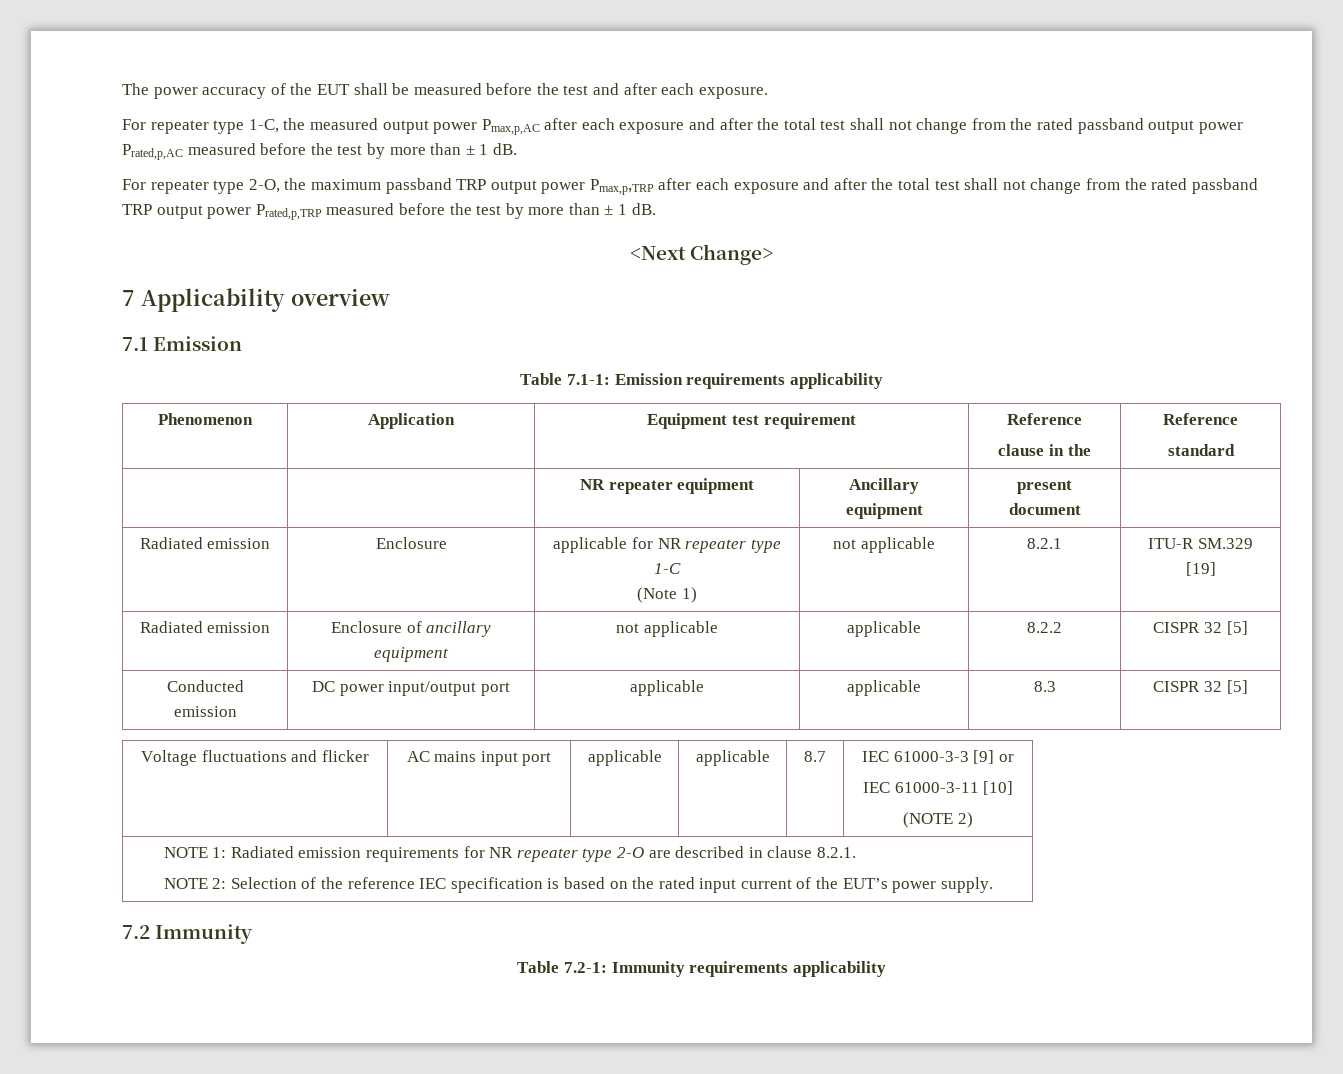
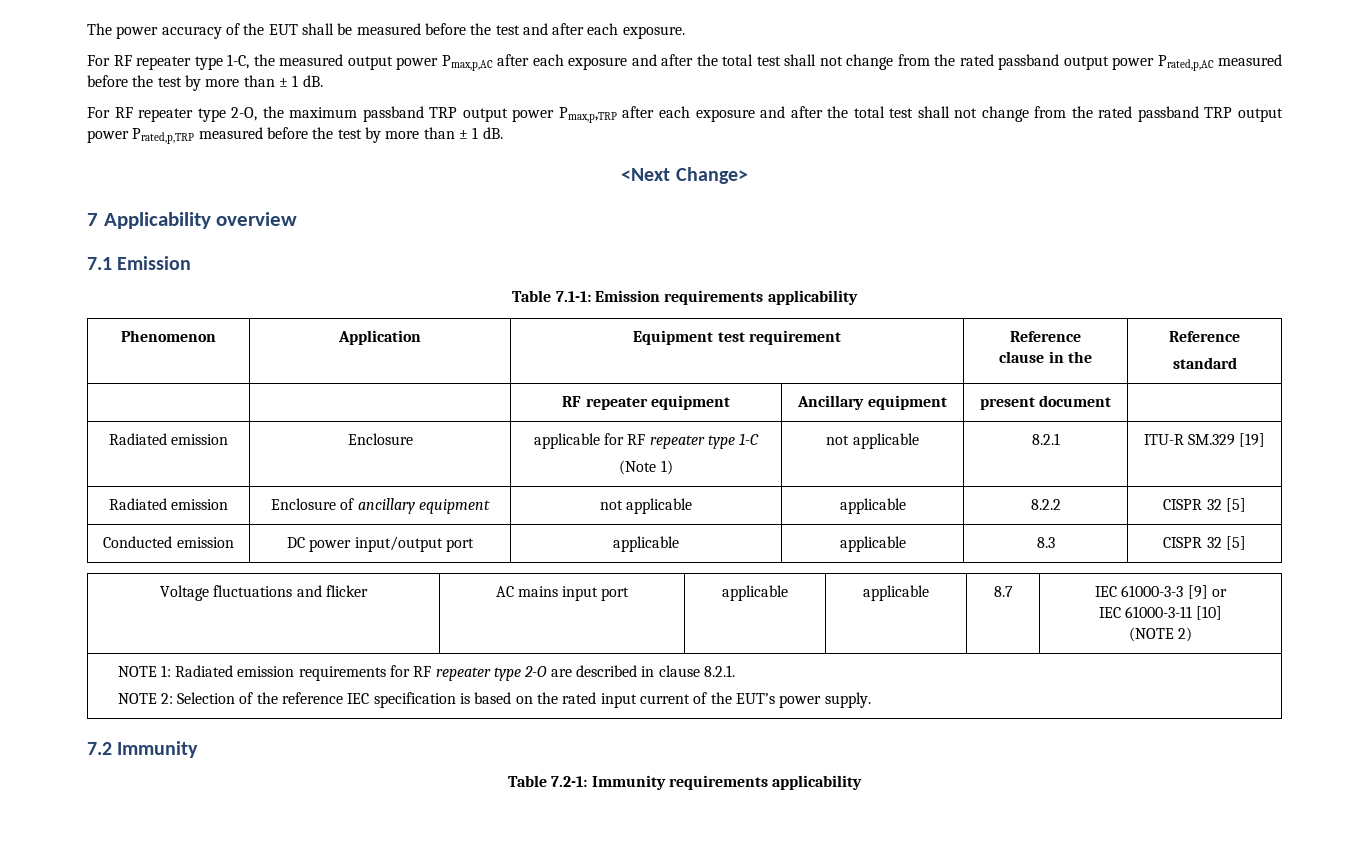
(146, 124) none -> [113,55,132,66] RF
(146, 184) none -> [114,107,133,118] RF
[579,479,605,490] NR -> [562,396,582,407] RF
[657,538,682,549] NR -> [627,434,646,445] RF
[489,847,514,858] NR -> [413,666,432,677] RF

